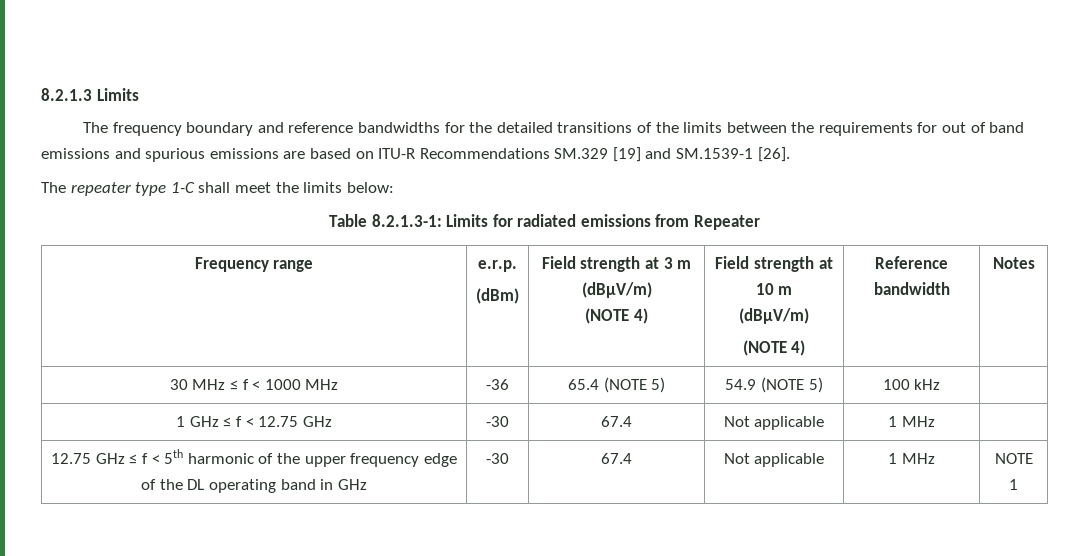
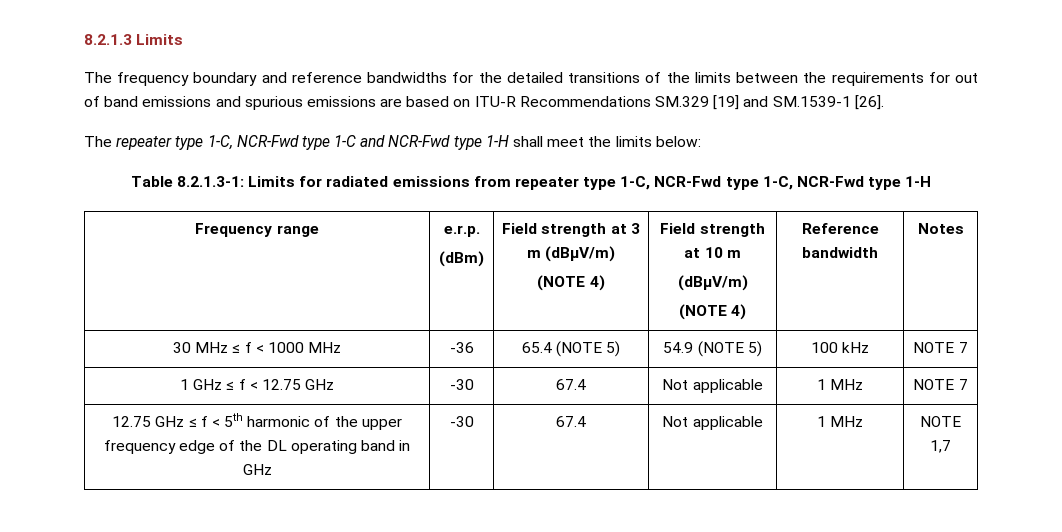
[170,182,195,193] 1-C -> [207,135,509,150] 1-C, NCR-Fwd type 1-C and NCR-Fwd type 1-H
[694,215,761,230] Repeater -> [514,176,932,190] repeater type 1-C, NCR-Fwd type 1-C, NCR-Fwd type 1-H
(941, 384) none -> [913,342,968,353] NOTE 7
(935, 421) none -> [913,379,968,390] NOTE 7
[1009,479,1018,490] 1 -> [930,440,951,453] 1,7

